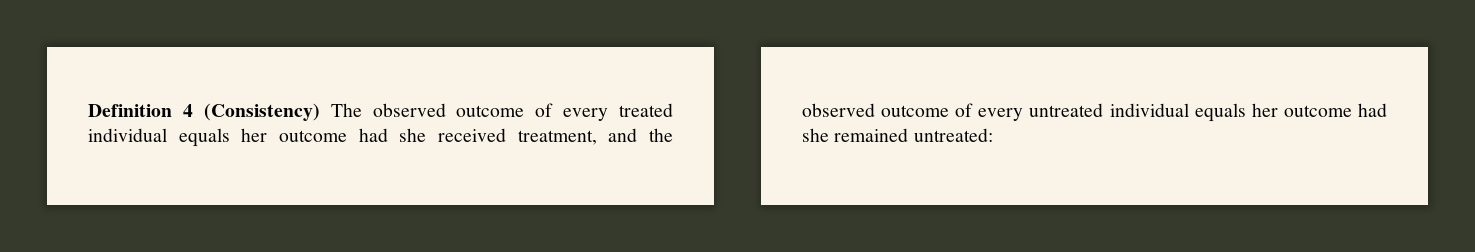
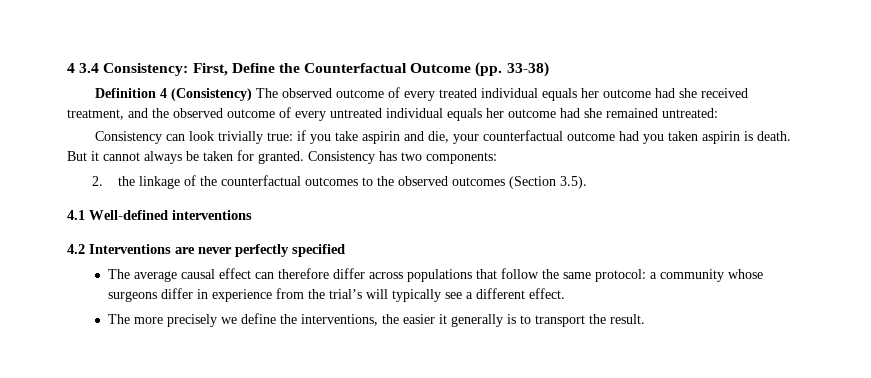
(88, 110) none -> [67,62,549,77] 4 3.4 Consistency: First, Define the Counterfactual Outcome (pp. 33-38) //
(993, 135) none -> [95,130,792,144] [67,150,497,164] [92,175,587,189] [67,210,252,220] [67,244,345,257] [107,268,763,282] [107,288,565,302] [107,313,645,327] // Consistency can look trivially true: if you take aspirin and die, your counterfactual outcome had you taken aspirin is death. But it cannot always be taken for granted. Consistency has two components: // 2. the linkage of the counterfactual outcomes to the observed outcomes (Section 3.5). // 4.1 Well-defined interventions // 4.2 Interventions are never perfectly specified // The average causal effect can therefore differ across populations that follow the same protocol: a community whose surgeons differ in experience from the trial’s will typically see a different effect. // The more precisely we define the interventions, the easier it generally is to transport the result.

